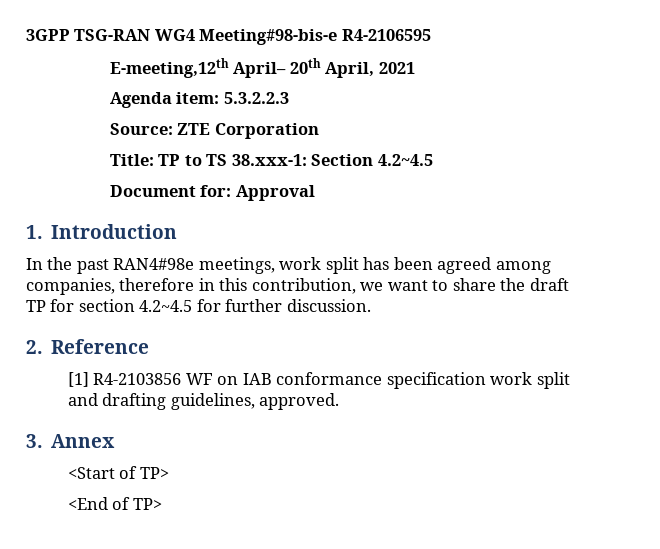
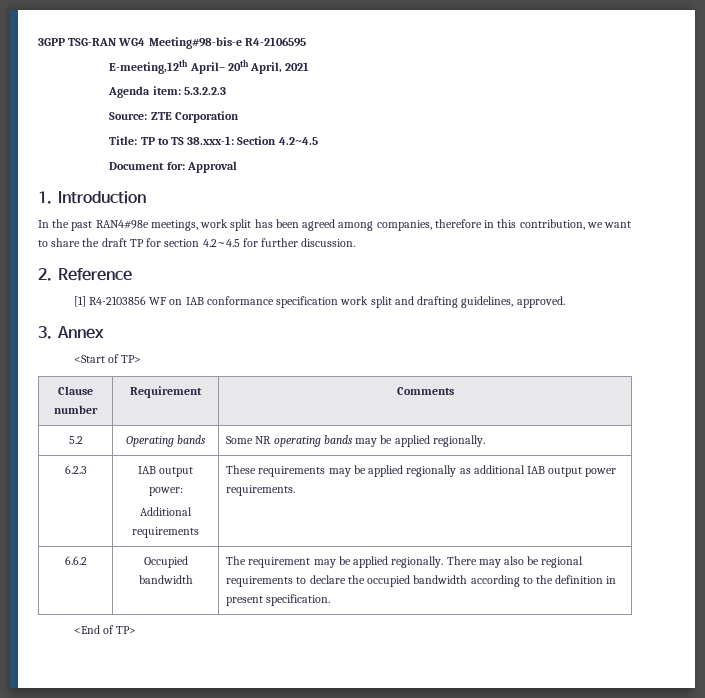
(169, 473) none -> [58,386,93,395] [54,405,98,414] [130,386,202,398] [396,387,454,395] [68,436,83,444] [125,435,207,447] [226,435,485,447] [64,465,87,474] [137,466,194,477] [148,487,183,496] [140,507,192,516] [132,527,199,538] [226,465,617,477] [226,485,296,496] [64,556,87,565] [143,556,188,568] [138,575,193,584] [226,556,584,568] [226,575,617,587] [226,594,331,606] // Clause number | Requirement | Comments // 5.2 | Operating bands | Some NR operating bands may be applied regionally. // 6.2.3 | IAB output power: // Additional requirements | These requirements may be applied regionally as additional IAB output power requirements. // 6.6.2 | Occupied bandwidth | The requirement may be applied regionally. There may also be regional requirements to declare the occupied bandwidth according to the definition in present specification.

